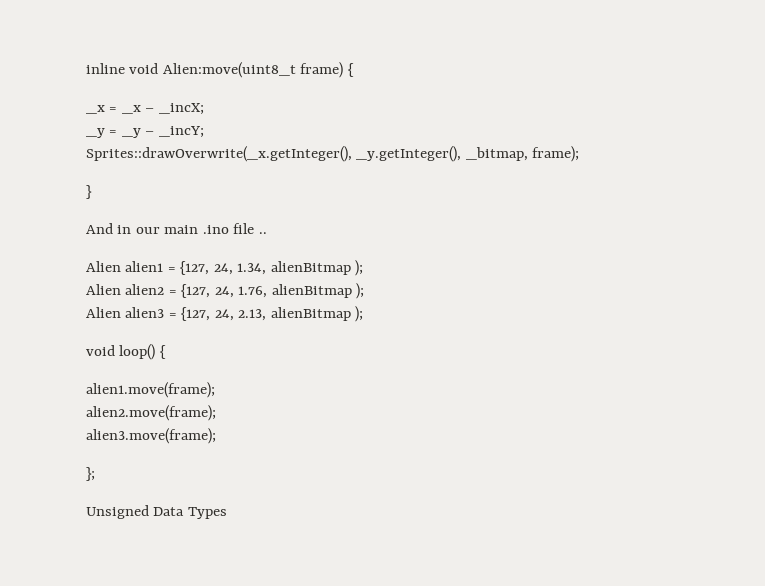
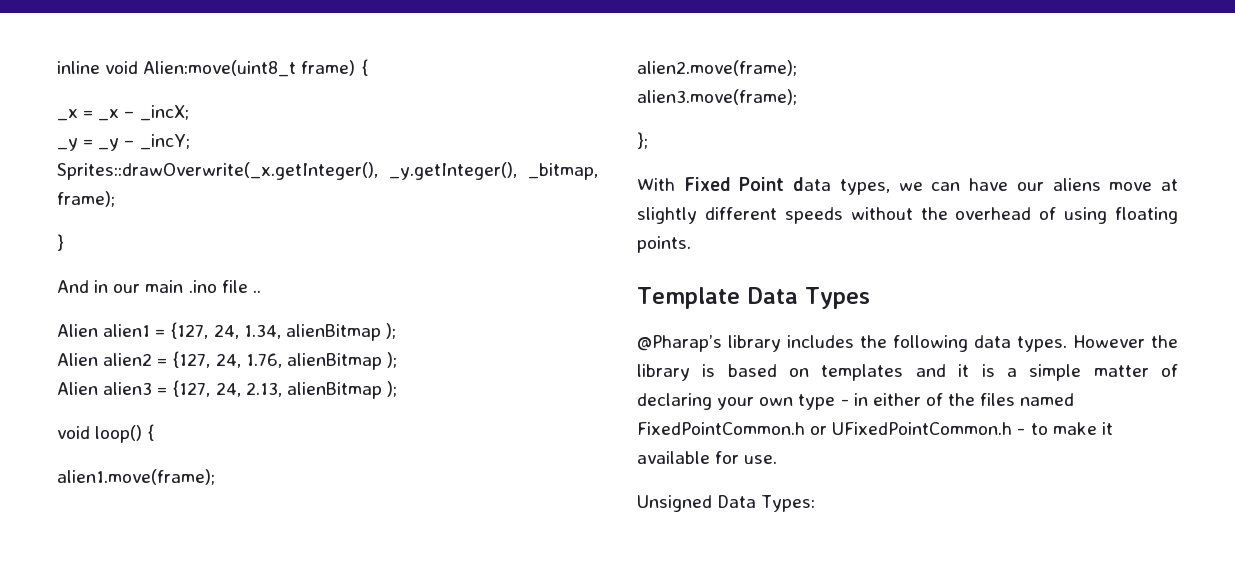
(95, 474) none -> [637,177,1178,195] [637,207,1178,224] [637,236,691,253] [637,287,870,309] [637,335,1178,352] [637,364,1178,381] [637,393,1075,410] [637,422,1113,435] [637,451,778,464] // With Fixed Point data types, we can have our aliens move at slightly different speeds without the overhead of using floating points. // Template Data Types // @Pharap’s library includes the following data types. However the library is based on templates and it is a simple matter of declaring your own type - in either of the files named FixedPointCommon.h or UFixedPointCommon.h - to make it available for use.
[187,507,227,519] Types -> [761,495,816,512] Types:

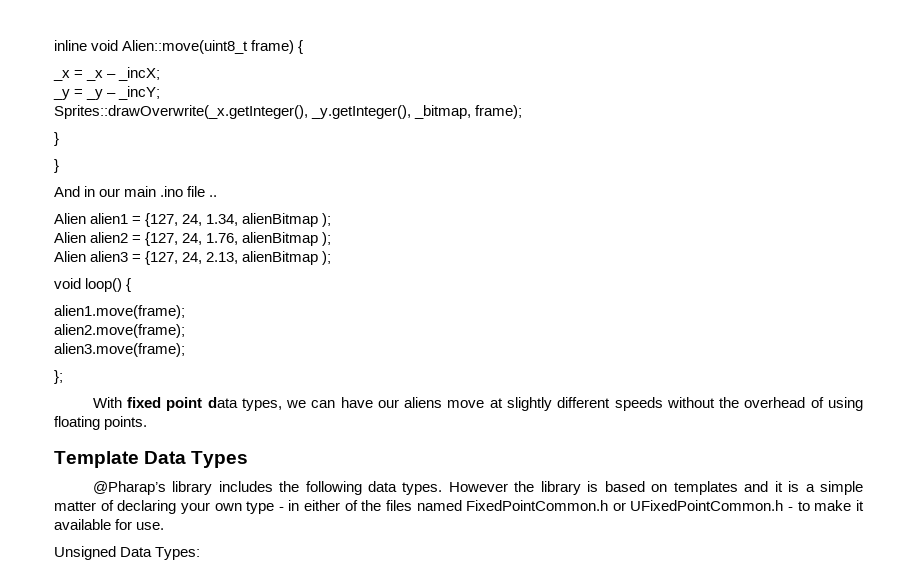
[143,60,297,77] Alien:move(uint8_t -> [122,40,249,54] Alien::move(uint8_t
(64, 242) none -> [54,159,59,173] // }
[683,177,785,191] Fixed Point -> [126,397,203,411] fixed point

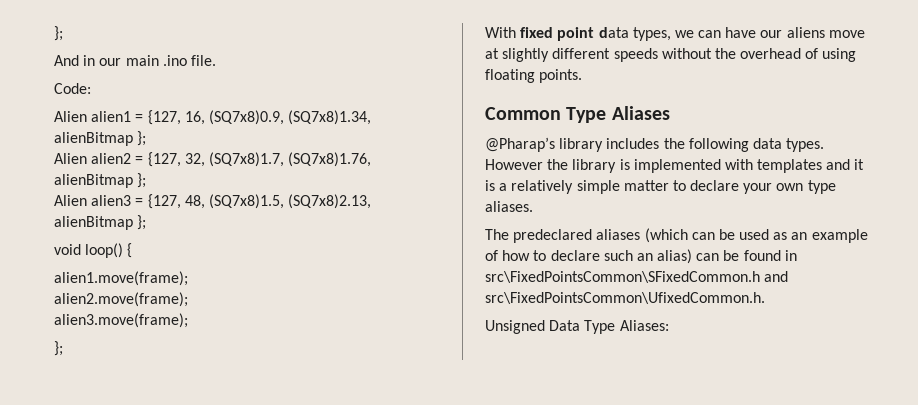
[54,40,304,54] [53,67,161,81] [53,86,161,100] [54,105,523,119] [54,132,59,146] [54,159,59,173] inline void Alien::move(uint8_t frame) { // _x = _x – _incX; // _y = _y – _incY; // Sprites::drawOverwrite(_x.getInteger(), _y.getInteger(), _bitmap, frame); // } // } -> [54,26,63,41] };
[187,186,218,197] file .. -> [190,55,216,66] [54,83,91,94] file. // Code:
[182,213,332,227] 24, 1.34, alienBitmap ); -> [184,110,372,125] [54,131,147,146] 16, (SQ7x8)0.9, (SQ7x8)1.34, alienBitmap };
[182,232,332,246] 24, 1.76, alienBitmap ); -> [184,152,372,167] [54,173,147,188] 32, (SQ7x8)1.7, (SQ7x8)1.76, alienBitmap };
[182,251,332,265] 24, 2.13, alienBitmap ); -> [184,194,372,209] [54,215,147,230] 48, (SQ7x8)1.5, (SQ7x8)2.13, alienBitmap };
[54,451,249,468] Template Data Types -> [485,106,670,123] Common Type Aliases
[604,481,668,492] based on -> [633,159,753,173] implemented with
(815, 488) none -> [511,180,574,194] relatively
[100,500,177,514] of declaring -> [672,180,740,191] to declare
[278,500,865,511] [54,519,165,530] - in either of the files named FixedPointCommon.h or UFixedPointCommon.h - to make it available for use. -> [485,201,533,212] [485,228,868,243] [485,249,797,264] [485,271,789,283] [485,292,765,304] aliases. // The predeclared aliases (which can be used as an example of how to declare such an alias) can be found in src\FixedPointsCommon\SFixedCommon.h and src\FixedPointsCommon\UfixedCommon.h.
[155,547,201,560] Types: -> [584,320,669,334] Type Aliases:

